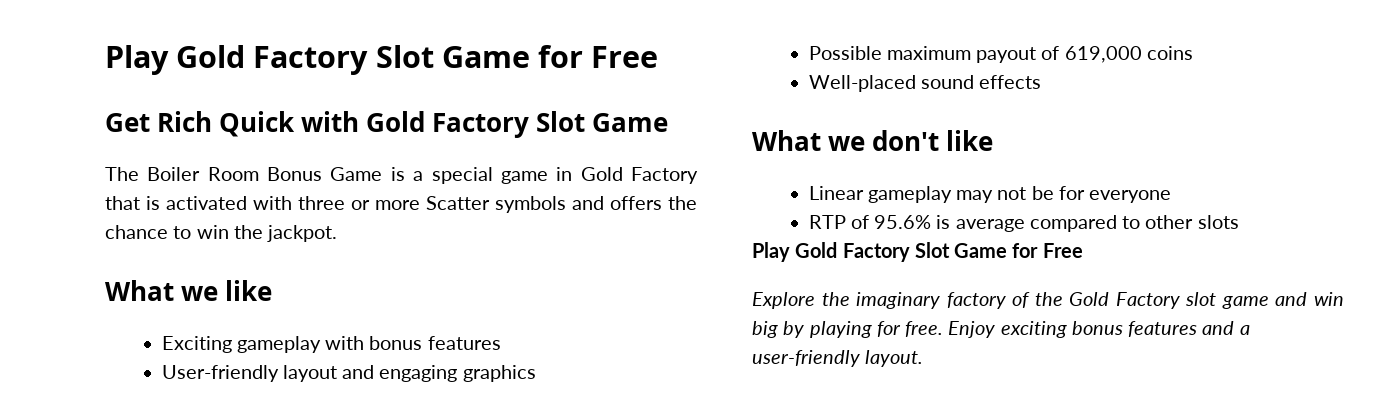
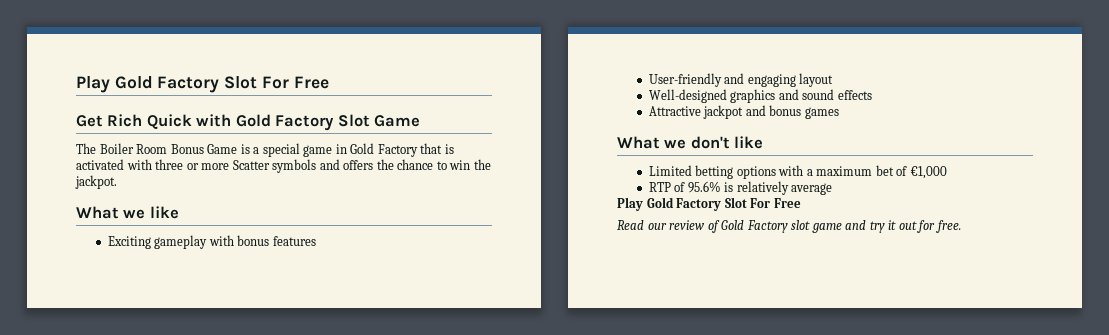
[105,45,584,75] Play Gold Factory Slot Game for -> [76,76,289,93] Play Gold Factory Slot For
[282,365,337,382] layout -> (722, 80) none
(458, 373) none -> [799,73,834,87] [648,89,727,103] layout // Well-designed
[808,46,1193,63] [808,75,1042,92] [752,130,994,151] [808,186,1172,203] // Possible maximum payout of 619,000 coins // Well-placed sound effects // What we don't like // Linear gameplay may not be for everyone -> [778,89,872,100] [648,105,839,119] [617,136,764,149] [648,165,947,179] and sound effects // Attractive jackpot and bonus games // What we don't like // Limited betting options with a maximum bet of €1,000
(951, 222) none -> [736,181,789,195] relatively
[1029,215,1239,232] [752,242,1083,262] [752,292,1063,309] compared to other slots // Play Gold Factory Slot Game for Free // Explore the imaginary factory of the -> [617,197,801,211] [617,220,720,233] // Play Gold Factory Slot For Free // Read our review of
[1314,292,1344,306] [752,321,1250,338] [752,350,924,367] win big by playing for free. Enjoy exciting bonus features and a user-friendly layout. -> [869,220,961,233] try it out for free.

